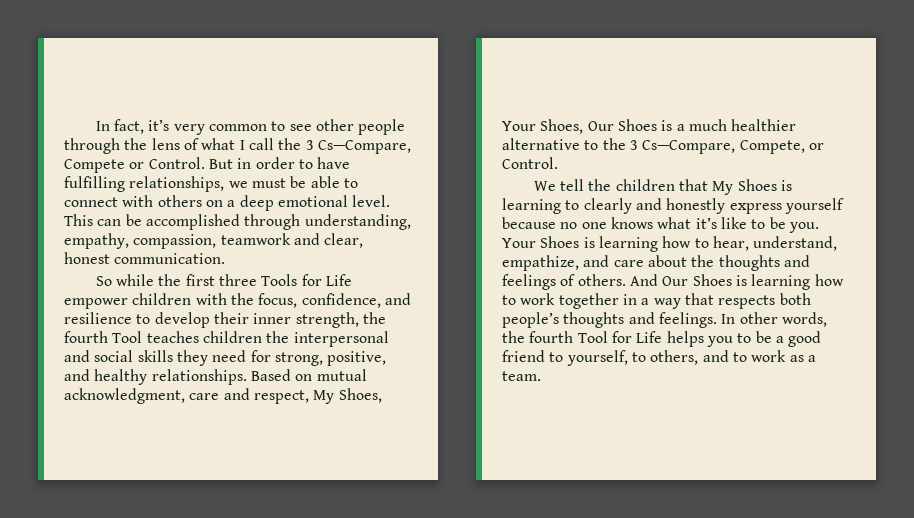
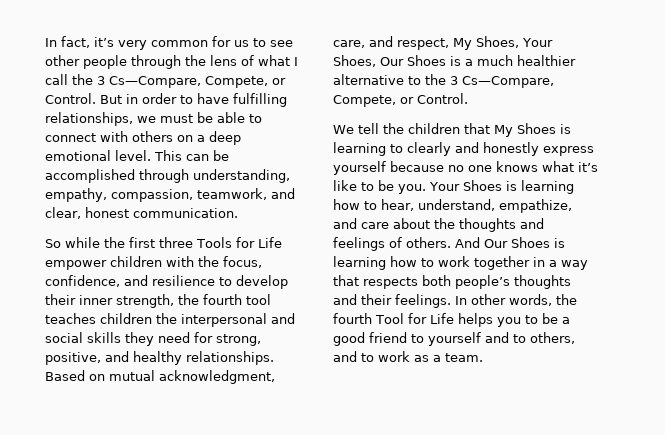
(268, 127) none -> [212,36,249,47] for us
[64,159,125,173] Compete -> [205,76,268,88] Compete,
[220,233,291,245] teamwork -> [197,188,267,200] teamwork,
[112,331,143,343] Tool -> [246,294,271,305] tool
[189,393,220,400] care -> [333,40,365,48] care,
(655, 318) none -> [361,294,392,305] their
[566,350,628,366] yourself, -> [428,332,509,346] yourself and

